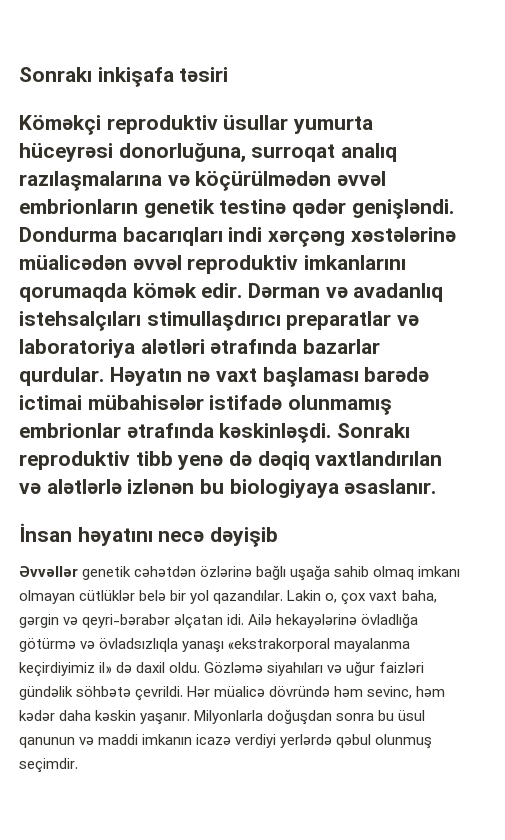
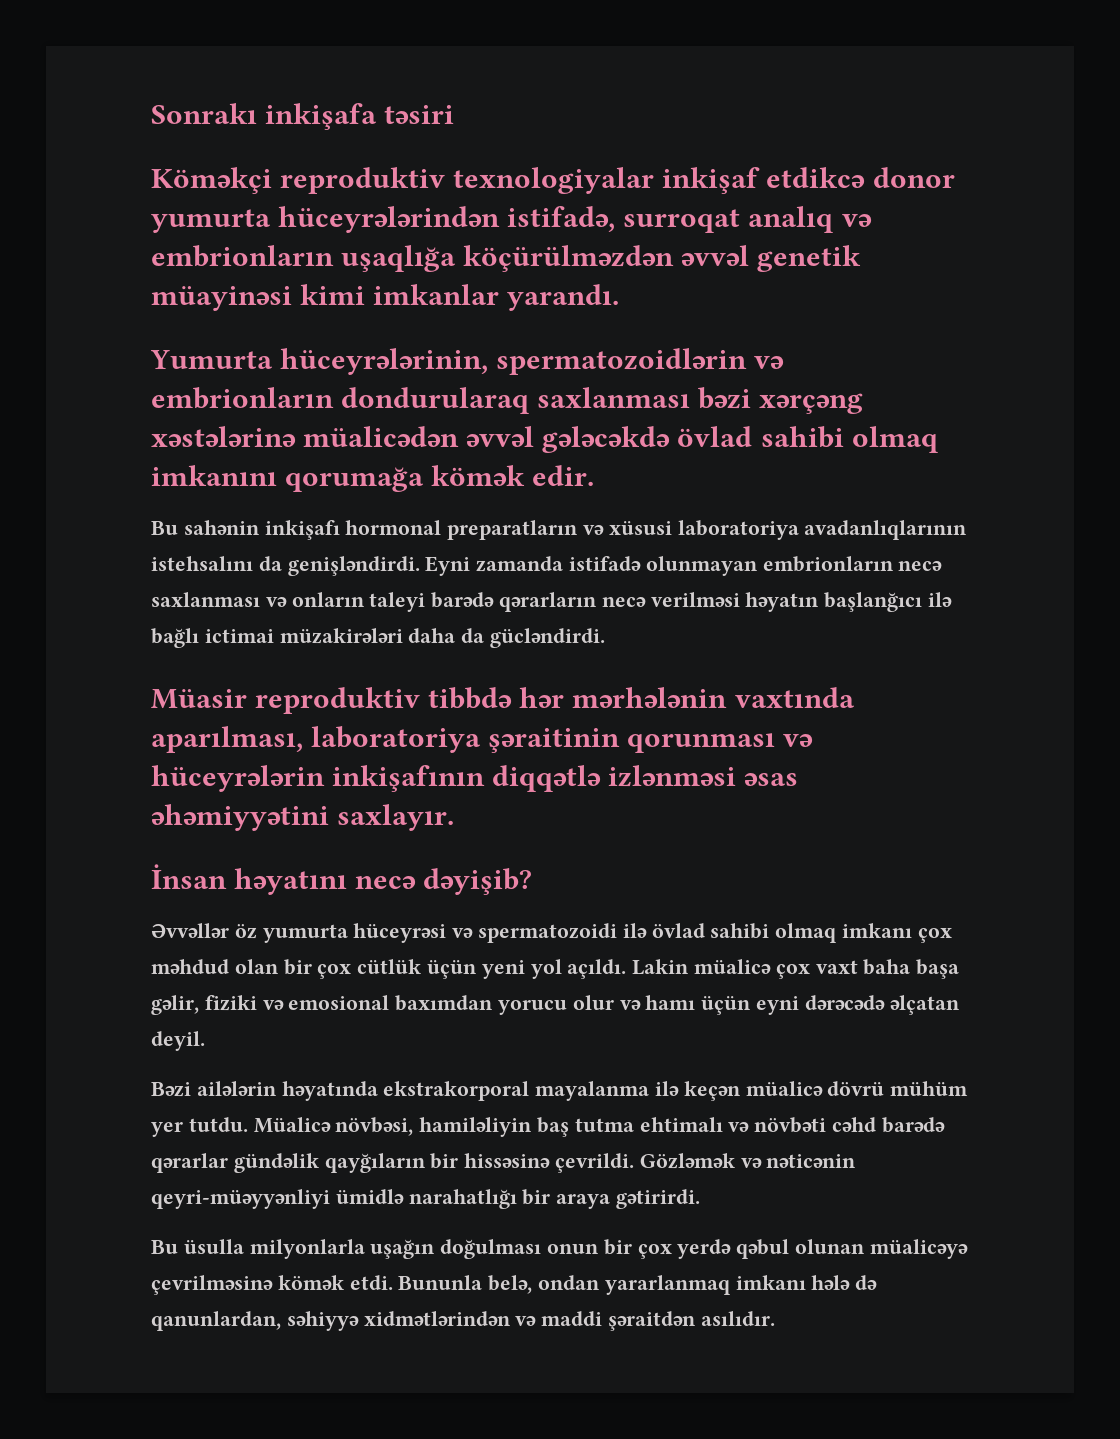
[223,115,374,134] [19,143,398,162] [19,171,387,191] [19,199,454,219] [19,227,456,247] [19,255,407,274] [19,283,444,302] [19,311,420,331] [19,339,381,358] [19,367,430,387] [19,395,393,415] [19,423,411,443] [19,451,443,470] [19,479,437,498] üsullar yumurta hüceyrəsi donorluğuna, surroqat analıq razılaşmalarına və köçürülmədən əvvəl embrionların genetik testinə qədər genişləndi. Dondurma bacarıqları indi xərçəng xəstələrinə müalicədən əvvəl reproduktiv imkanlarını qorumaqda kömək edir. Dərman və avadanlıq istehsalçıları stimullaşdırıcı preparatlar və laboratoriya alətləri ətrafında bazarlar qurdular. Həyatın nə vaxt başlaması barədə ictimai mübahisələr istifadə olunmamış embrionlar ətrafında kəskinləşdi. Sonrakı reproduktiv tibb yenə də dəqiq vaxtlandırılan və alətlərlə izlənən bu biologiyaya əsaslanır. -> [453,167,955,194] [151,206,872,233] [151,245,862,272] [151,284,620,311] [150,348,785,375] [151,387,864,414] [151,426,938,453] [151,465,595,492] [151,520,968,540] [151,556,943,576] [151,592,953,612] [151,628,606,648] [151,687,855,714] [151,726,814,753] [151,765,799,792] [151,804,455,831] texnologiyalar inkişaf etdikcə donor yumurta hüceyrələrindən istifadə, surroqat analıq və embrionların uşaqlığa köçürülməzdən əvvəl genetik müayinəsi kimi imkanlar yarandı. // Yumurta hüceyrələrinin, spermatozoidlərin və embrionların dondurularaq saxlanması bəzi xərçəng xəstələrinə müalicədən əvvəl gələcəkdə övlad sahibi olmaq imkanını qorumağa kömək edir. // Bu sahənin inkişafı hormonal preparatların və xüsusi laboratoriya avadanlıqlarının istehsalını da genişləndirdi. Eyni zamanda istifadə olunmayan embrionların necə saxlanması və onların taleyi barədə qərarların necə verilməsi həyatın başlanğıcı ilə bağlı ictimai müzakirələri daha da gücləndirdi. // Müasir reproduktiv tibbdə hər mərhələnin vaxtında aparılması, laboratoriya şəraitinin qorunması və hüceyrələrin inkişafının diqqətlə izlənməsi əsas əhəmiyyətini saxlayır.
[210,527,279,547] dəyişib -> [423,868,533,895] dəyişib?
[82,565,461,581] [19,590,437,605] [19,613,419,629] [19,638,411,653] [19,661,425,677] [19,686,446,701] [19,709,426,725] [19,734,433,749] [19,758,78,773] genetik cəhətdən özlərinə bağlı uşağa sahib olmaq imkanı olmayan cütlüklər belə bir yol qazandılar. Lakin o, çox vaxt baha, gərgin və qeyri-bərabər əlçatan idi. Ailə hekayələrinə övladlığa götürmə və övladsızlıqla yanaşı «ekstrakorporal mayalanma keçirdiyimiz il» də daxil oldu. Gözləmə siyahıları və uğur faizləri gündəlik söhbətə çevrildi. Hər müalicə dövründə həm sevinc, həm kədər daha kəskin yaşanır. Milyonlarla doğuşdan sonra bu üsul qanunun və maddi imkanın icazə verdiyi yerlərdə qəbul olunmuş seçimdir. -> [234,923,952,943] [151,959,960,979] [151,995,960,1015] [151,1031,205,1051] [151,1081,969,1101] [151,1117,945,1137] [151,1153,857,1173] [151,1189,701,1209] [151,1239,968,1259] [151,1275,878,1295] [151,1311,775,1331] öz yumurta hüceyrəsi və spermatozoidi ilə övlad sahibi olmaq imkanı çox məhdud olan bir çox cütlük üçün yeni yol açıldı. Lakin müalicə çox vaxt baha başa gəlir, fiziki və emosional baxımdan yorucu olur və hamı üçün eyni dərəcədə əlçatan deyil. // Bəzi ailələrin həyatında ekstrakorporal mayalanma ilə keçən müalicə dövrü mühüm yer tutdu. Müalicə növbəsi, hamiləliyin baş tutma ehtimalı və növbəti cəhd barədə qərarlar gündəlik qayğıların bir hissəsinə çevrildi. Gözləmək və nəticənin qeyri-müəyyənliyi ümidlə narahatlığı bir araya gətirirdi. // Bu üsulla milyonlarla uşağın doğulması onun bir çox yerdə qəbul olunan müalicəyə çevrilməsinə kömək etdi. Bununla belə, ondan yararlanmaq imkanı hələ də qanunlardan, səhiyyə xidmətlərindən və maddi şəraitdən asılıdır.

